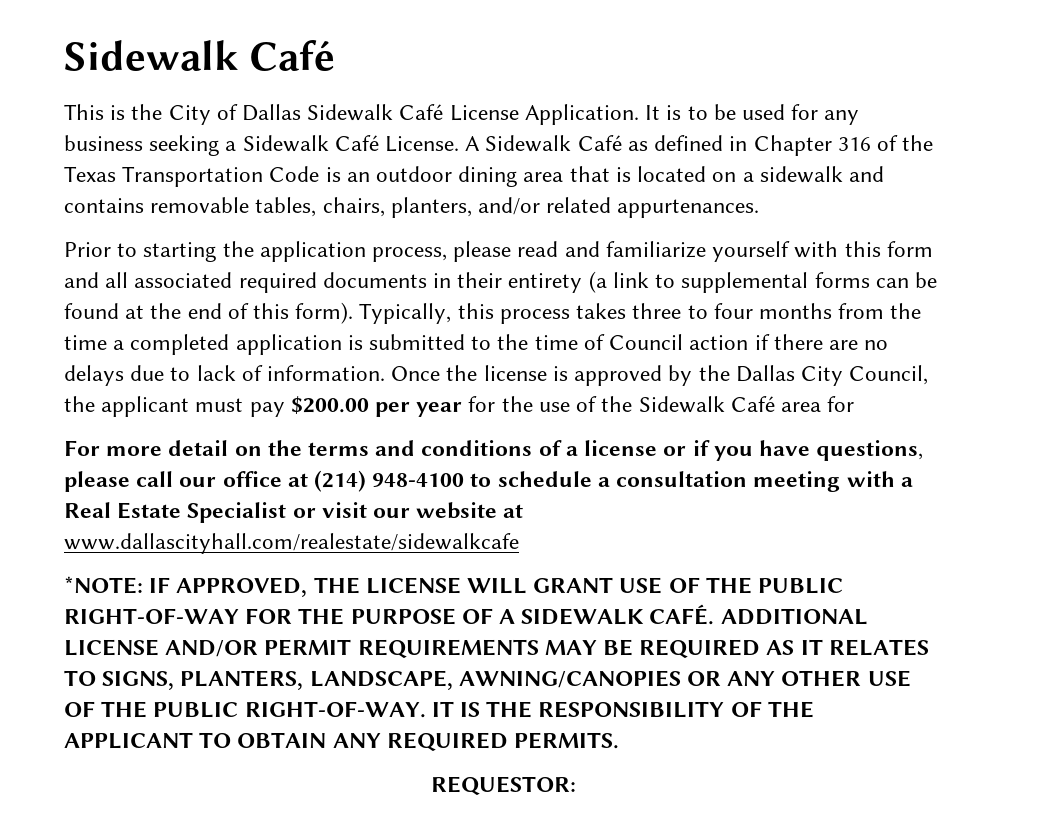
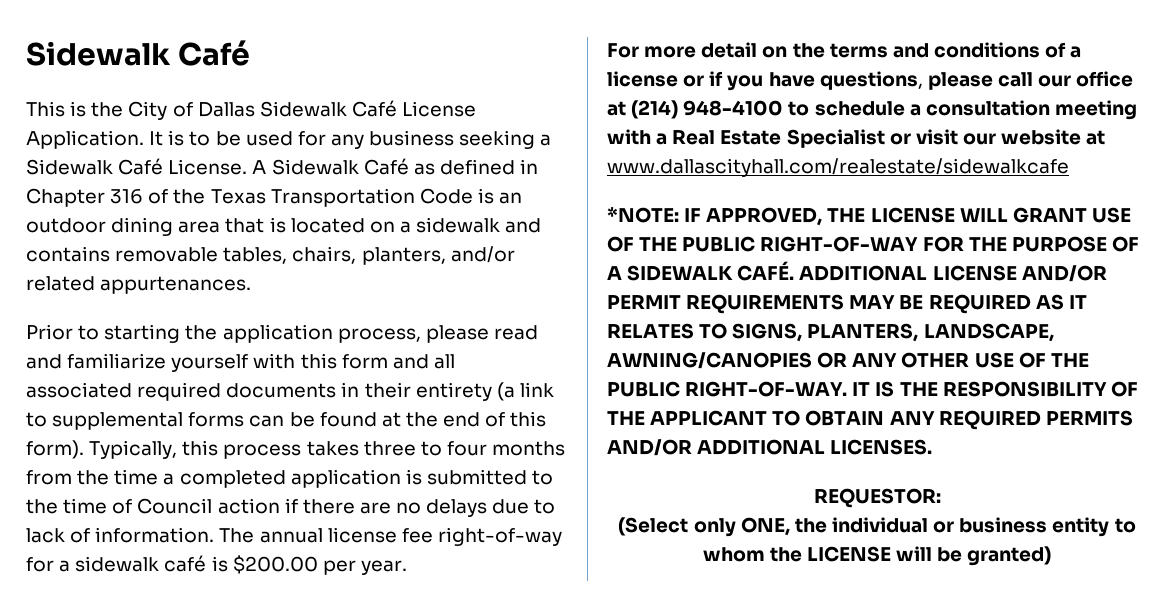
[391,365,929,386] [64,396,855,417] Once the license is approved by the Dallas City Council, the applicant must pay $200.00 per year for the use of the Sidewalk Café area for -> [219,527,562,546] [26,555,407,575] The annual license fee right-of-way for a sidewalk café is $200.00 per year.
[514,732,620,749] [431,776,576,796] PERMITS. // REQUESTOR: -> [1045,410,1133,426] [607,439,933,456] [813,488,941,508] [618,517,1136,537] [702,546,1052,566] PERMITS AND/OR ADDITIONAL LICENSES. // REQUESTOR: // (Select only ONE, the individual or business entity to whom the LICENSE will be granted)

